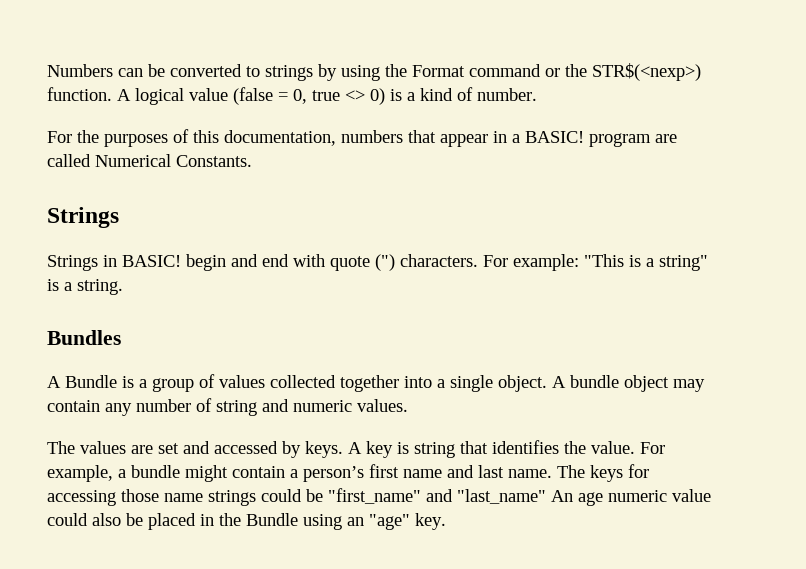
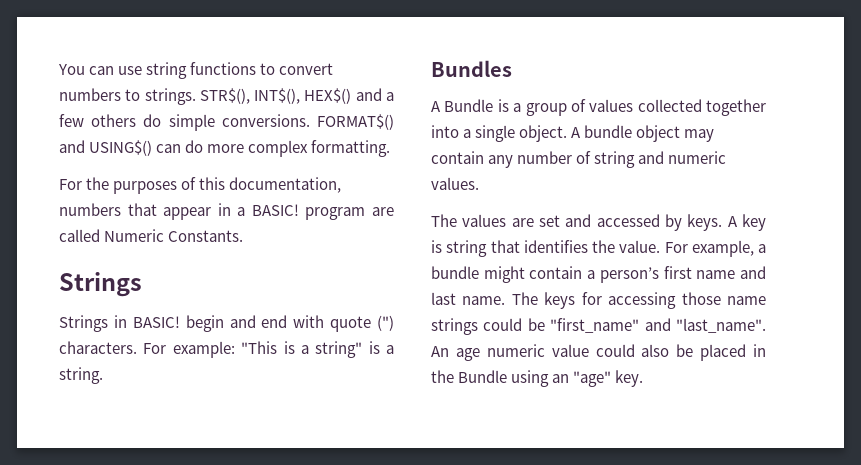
[47,63,701,81] [47,87,537,105] Numbers can be converted to strings by using the Format command or the STR$(<nexp>) function. A logical value (false = 0, true <> 0) is a kind of number. -> [58,62,334,79] [59,88,394,105] [59,114,394,131] [59,140,391,157] You can use string functions to convert numbers to strings. STR$(), INT$(), HEX$() and a few others do simple conversions. FORMAT$() and USING$() can do more complex formatting.
[95,154,171,167] Numerical -> [104,229,165,242] Numeric
[457,489,546,504] "last_name" -> [676,318,766,333] "last_name".

